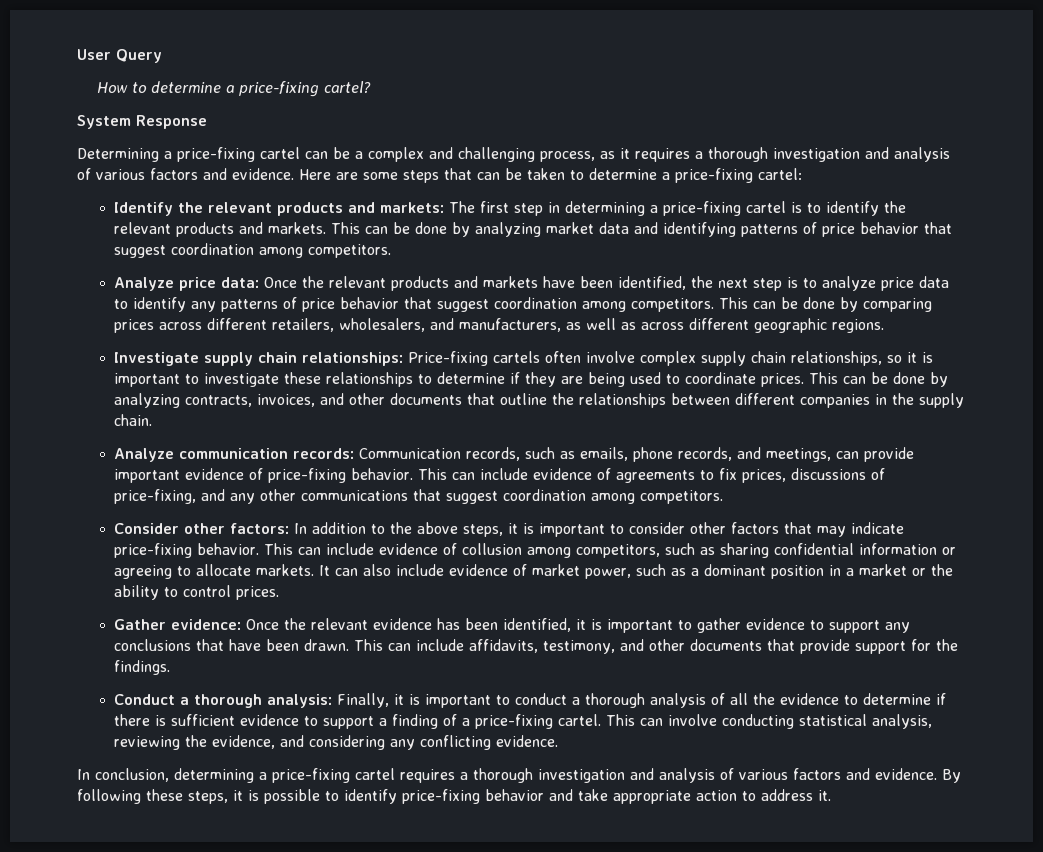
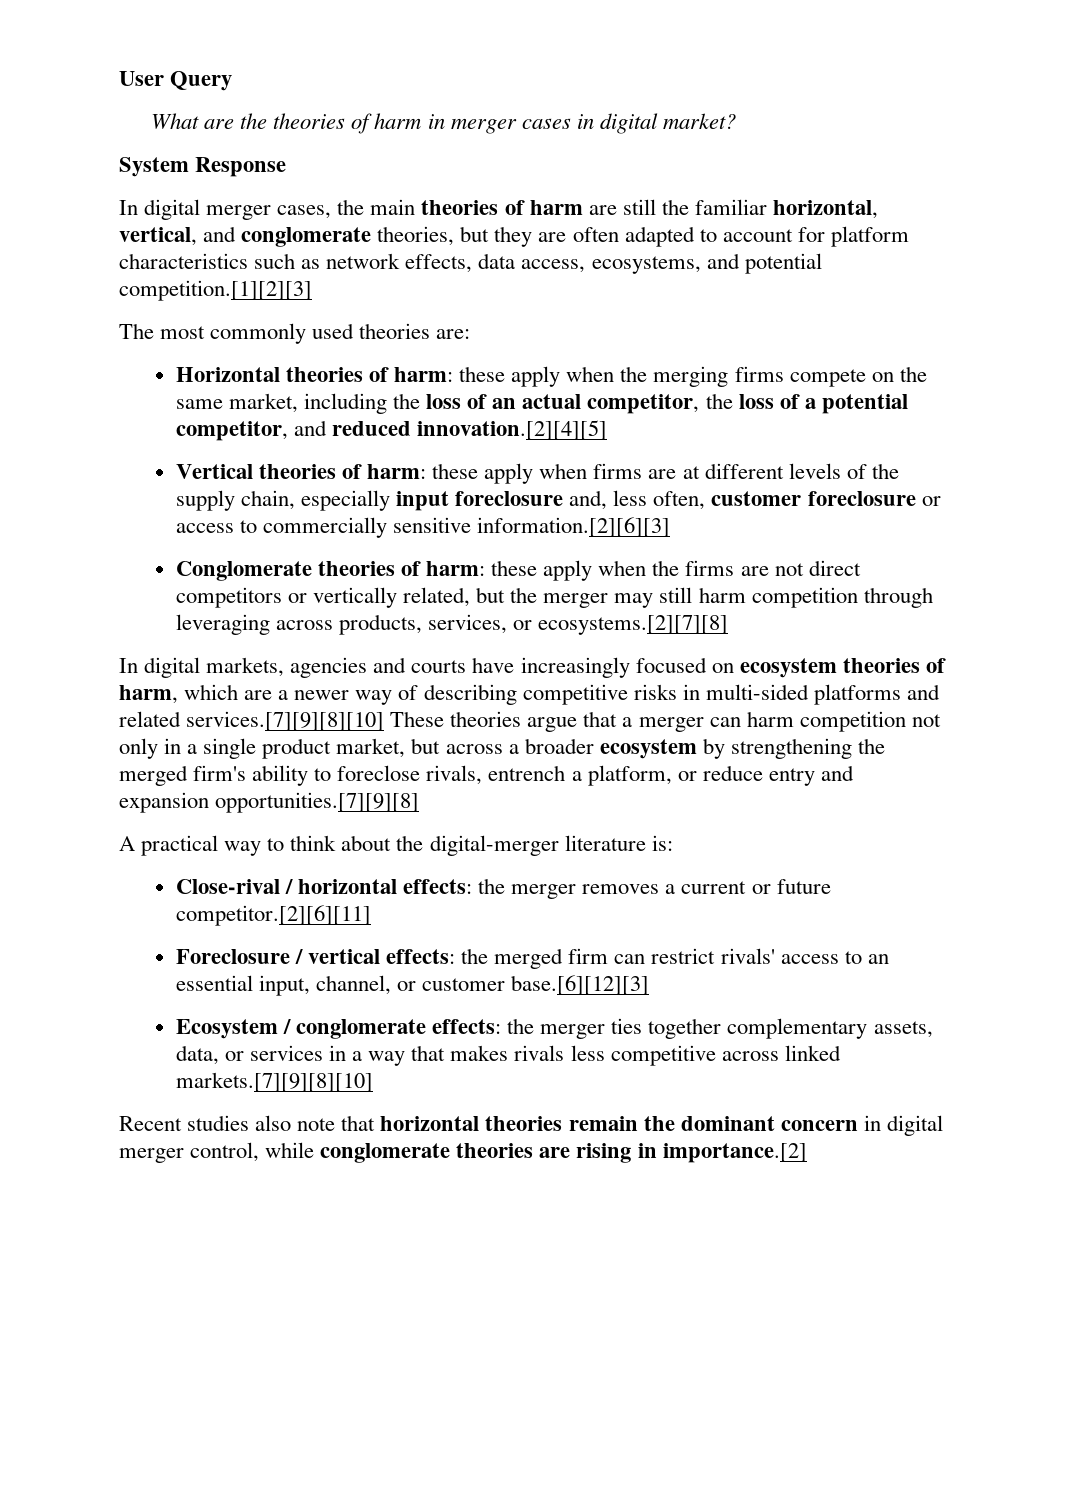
[96,81,371,97] [77,115,207,129] [77,147,950,162] [77,168,802,183] [114,201,907,216] [114,222,953,237] [114,243,392,258] [114,276,950,291] [114,297,933,312] [114,318,885,333] [114,351,934,366] [114,372,949,387] [114,393,965,408] [114,414,153,426] [114,447,915,462] [114,468,886,483] [114,489,724,504] [114,522,905,537] [114,543,957,558] [114,564,954,579] [114,585,280,600] [114,618,911,633] [114,639,959,654] [114,660,171,675] [114,693,947,708] [114,714,933,729] [114,735,559,750] [77,768,961,783] [77,789,831,804] How to determine a price-fixing cartel? // System Response // Determining a price-fixing cartel can be a complex and challenging process, as it requires a thorough investigation and analysis of various factors and evidence. Here are some steps that can be taken to determine a price-fixing cartel: // Identify the relevant products and markets: The first step in determining a price-fixing cartel is to identify the relevant products and markets. This can be done by analyzing market data and identifying patterns of price behavior that suggest coordination among competitors. // Analyze price data: Once the relevant products and markets have been identified, the next step is to analyze price data to identify any patterns of price behavior that suggest coordination among competitors. This can be done by comparing prices across different retailers, wholesalers, and manufacturers, as well as across different geographic regions. // Investigate supply chain relationships: Price-fixing cartels often involve complex supply chain relationships, so it is important to investigate these relationships to determine if they are being used to coordinate prices. This can be done by analyzing contracts, invoices, and other documents that outline the relationships between different companies in the supply chain. // Analyze communication records: Communication records, such as emails, phone records, and meetings, can provide important evidence of price-fixing behavior. This can include evidence of agreements to fix prices, discussions of price-fixing, and any other communications that suggest coordination among competitors. // Consider other factors: In addition to the above steps, it is important to consider other factors that may indicate price-fixing behavior. This can include evidence of collusion among competitors, such as sharing confidential information or agreeing to allocate markets. It can also include evidence of market power, such as a dominant position in a market or the ability to control prices. // Gather evidence: Once the relevant evidence has been identified, it is important to gather evidence to support any conclusions that have been drawn. This can include affidavits, testimony, and other documents that provide support for the findings. // Conduct a thorough analysis: Finally, it is important to conduct a thorough analysis of all the evidence to determine if there is sufficient evidence to support a finding of a price-fixing cartel. This can involve conducting statistical analysis, reviewing the evidence, and considering any conflicting evidence. // In conclusion, determining a price-fixing cartel requires a thorough investigation and analysis of various factors and evidence. By following these steps, it is possible to identify price-fixing behavior and take appropriate action to address it. -> [151,113,736,134] [119,157,287,177] [119,199,878,220] [119,226,909,247] [119,253,822,274] [119,280,312,301] [119,323,471,344] [175,366,927,387] [175,393,908,414] [175,420,608,441] [175,463,899,484] [175,490,941,511] [175,517,671,538] [175,560,861,581] [175,587,933,608] [175,614,729,635] [119,657,946,678] [119,684,940,705] [119,711,941,732] [119,738,885,759] [119,765,854,786] [119,792,420,813] [119,835,673,856] [175,878,831,899] [175,905,371,926] [175,948,889,969] [175,975,650,996] [175,1018,933,1039] [175,1045,841,1066] [175,1072,373,1092] [119,1115,943,1136] [119,1142,807,1163] What are the theories of harm in merger cases in digital market? // System Response // In digital merger cases, the main theories of harm are still the familiar horizontal, vertical, and conglomerate theories, but they are often adapted to account for platform characteristics such as network effects, data access, ecosystems, and potential competition.[1][2][3] // The most commonly used theories are: // Horizontal theories of harm: these apply when the merging firms compete on the same market, including the loss of an actual competitor, the loss of a potential competitor, and reduced innovation.[2][4][5] // Vertical theories of harm: these apply when firms are at different levels of the supply chain, especially input foreclosure and, less often, customer foreclosure or access to commercially sensitive information.[2][6][3] // Conglomerate theories of harm: these apply when the firms are not direct competitors or vertically related, but the merger may still harm competition through leveraging across products, services, or ecosystems.[2][7][8] // In digital markets, agencies and courts have increasingly focused on ecosystem theories of harm, which are a newer way of describing competitive risks in multi-sided platforms and related services.[7][9][8][10] These theories argue that a merger can harm competition not only in a single product market, but across a broader ecosystem by strengthening the merged firm's ability to foreclose rivals, entrench a platform, or reduce entry and expansion opportunities.[7][9][8] // A practical way to think about the digital-merger literature is: // Close-rival / horizontal effects: the merger removes a current or future competitor.[2][6][11] // Foreclosure / vertical effects: the merged firm can restrict rivals' access to an essential input, channel, or customer base.[6][12][3] // Ecosystem / conglomerate effects: the merger ties together complementary assets, data, or services in a way that makes rivals less competitive across linked markets.[7][9][8][10] // Recent studies also note that horizontal theories remain the dominant concern in digital merger control, while conglomerate theories are rising in importance.[2]

